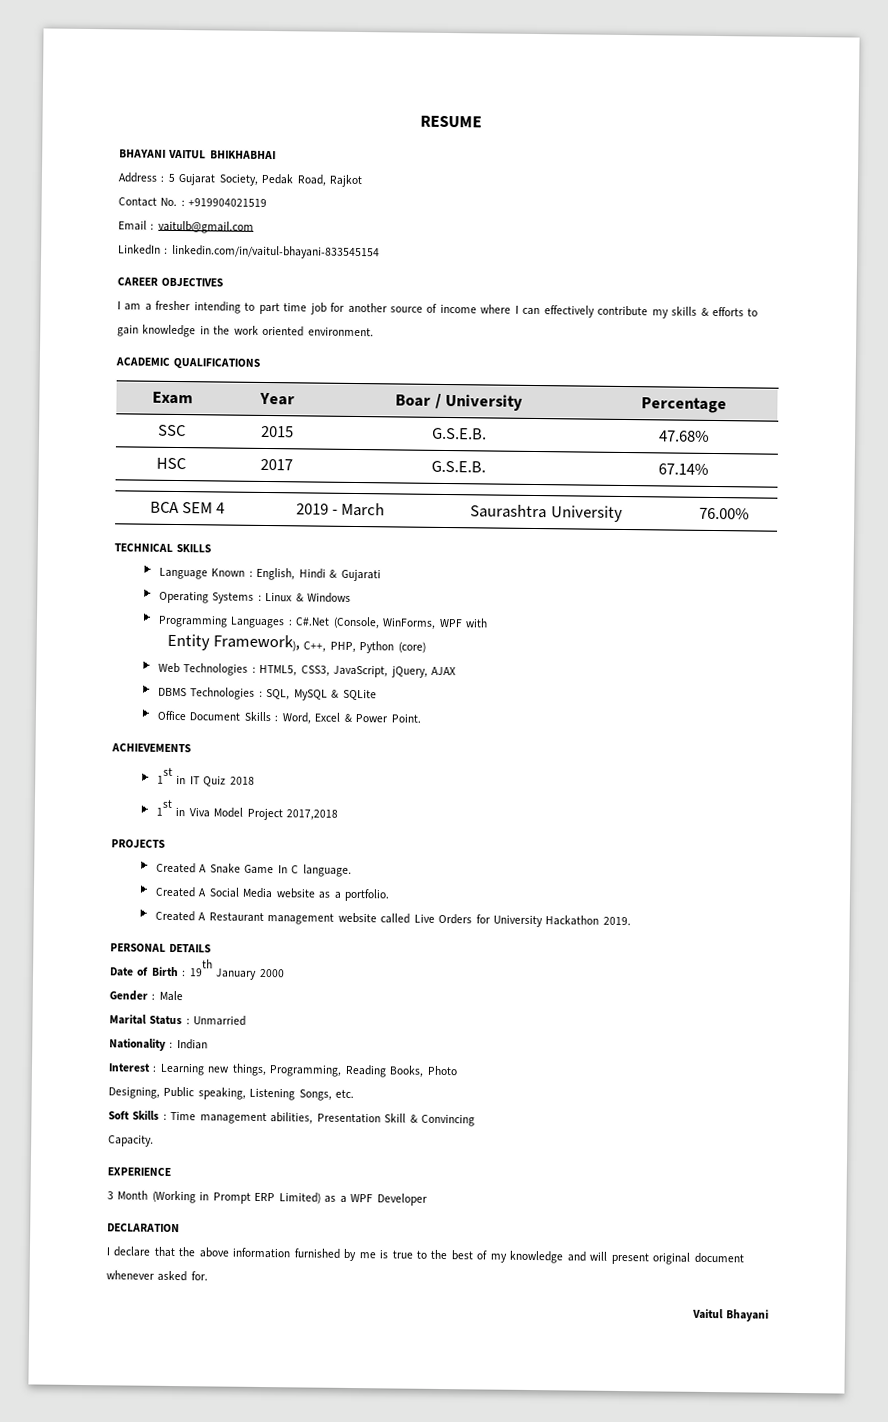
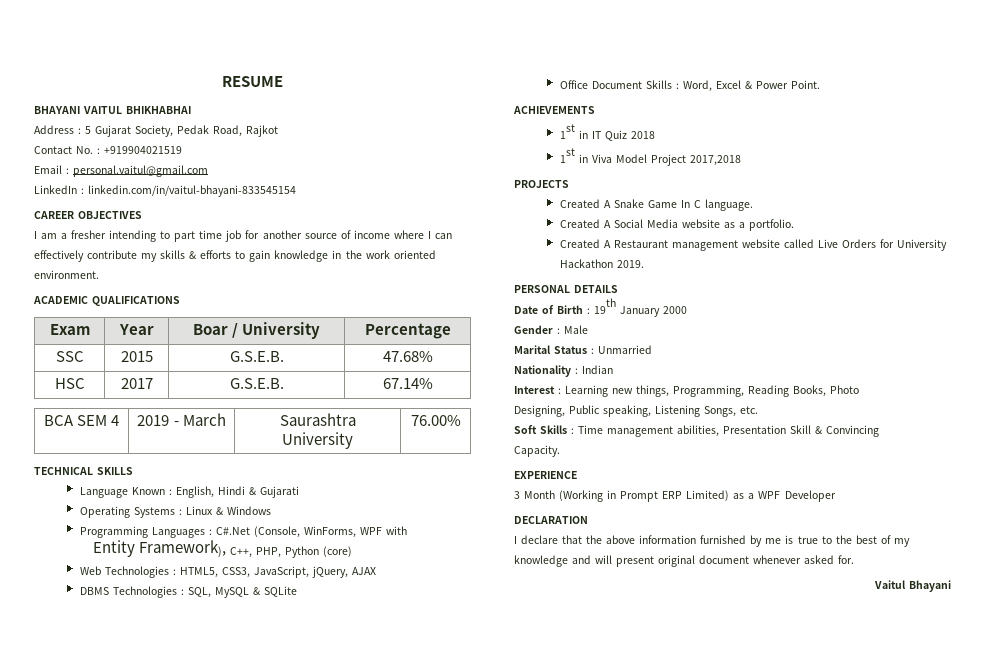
[157,220,254,234] vaitulb@gmail.com -> [73,165,209,177] personal.vaitul@gmail.com

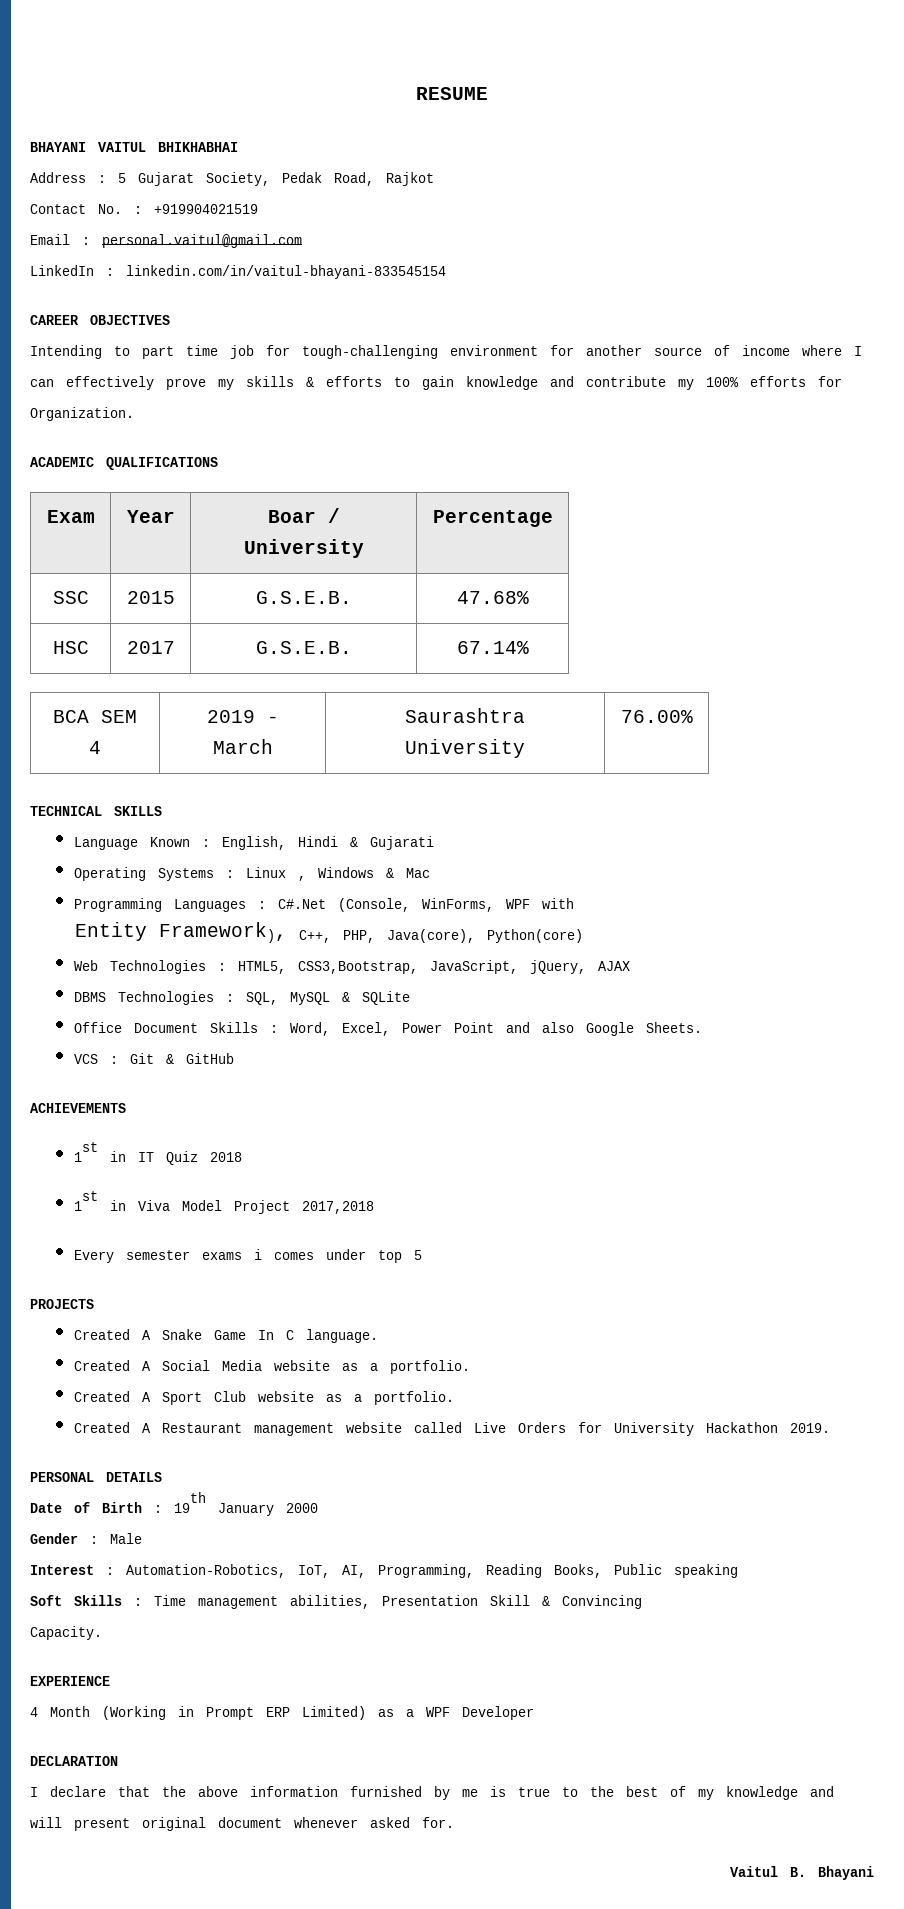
[34,230,157,242] I am a fresher intending -> [30,345,102,359] Intending
(260, 234) none -> [302,345,574,359] tough-challenging environment for
[87,250,138,259] contribute -> [166,378,206,390] prove
[332,250,436,259] [34,270,99,279] in the work oriented environment. -> [550,376,842,390] [30,407,134,421] and contribute my 100% efforts for Organization.
[216,506,272,515] & Windows -> [297,867,430,881] , Windows & Mac
[285,546,353,558] Python (core) -> [386,929,583,943] Java(core), Python(core)
[222,567,251,577] CSS3, -> [297,961,418,974] CSS3,Bootstrap,
[716,80,821,89] Excel & Power Point. -> [341,1022,702,1036] [73,1053,234,1064] Excel, Power Point and also Google Sheets. // VCS : Git & GitHub
(742, 160) none -> [73,1249,422,1263] // Every semester exams i comes under top 5
(795, 225) none -> [73,1391,454,1405] // Created A Sport Club website as a portfolio.
[514,345,653,354] [514,365,614,377] [514,385,860,397] [514,405,759,417] Marital Status : Unmarried // Nationality : Indian // Interest : Learning new things, Programming, Reading Books, Photo // Designing, Public speaking, Listening Songs, etc. -> [30,1564,738,1578] Interest : Automation-Robotics, IoT, AI, Programming, Reading Books, Public speaking
[514,491,520,499] 3 -> [30,1707,38,1717] 4
(906, 584) none -> [790,1867,806,1877] B.

